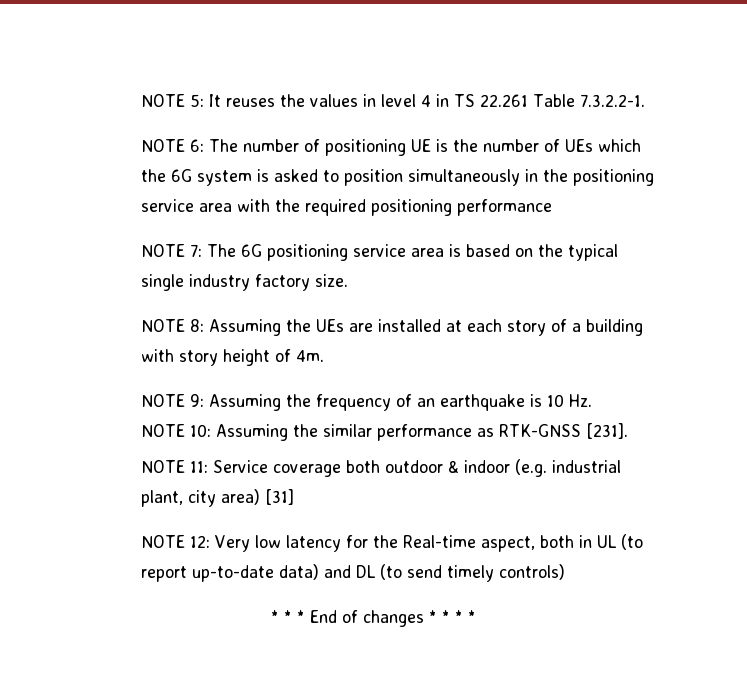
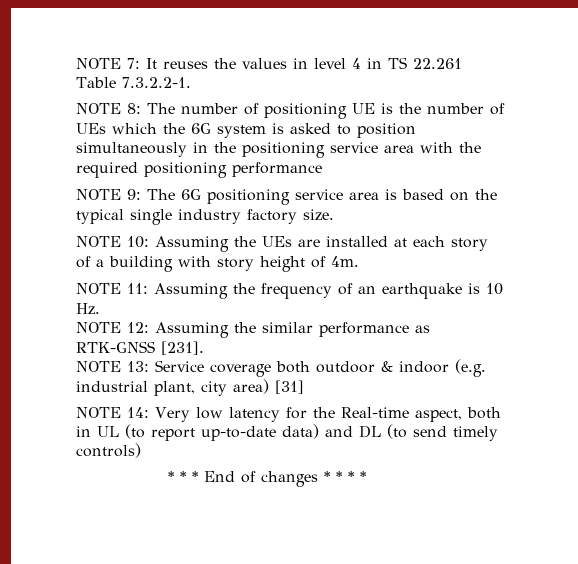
[140,94,204,107] NOTE 5: -> [75,58,140,69] NOTE 7:
[189,139,204,152] 6: -> [126,103,141,114] 8:
[189,244,202,257] 7: -> [126,189,141,200] 9:
[189,319,204,332] 8: -> [126,236,149,248] 10:
[189,394,204,407] 9: -> [126,283,148,294] 11:
[189,424,211,437] 10: -> [126,322,149,333] 12:
[189,461,208,473] 11: -> [126,361,149,372] 13:
[189,535,210,548] 12: -> [126,407,149,418] 14:

